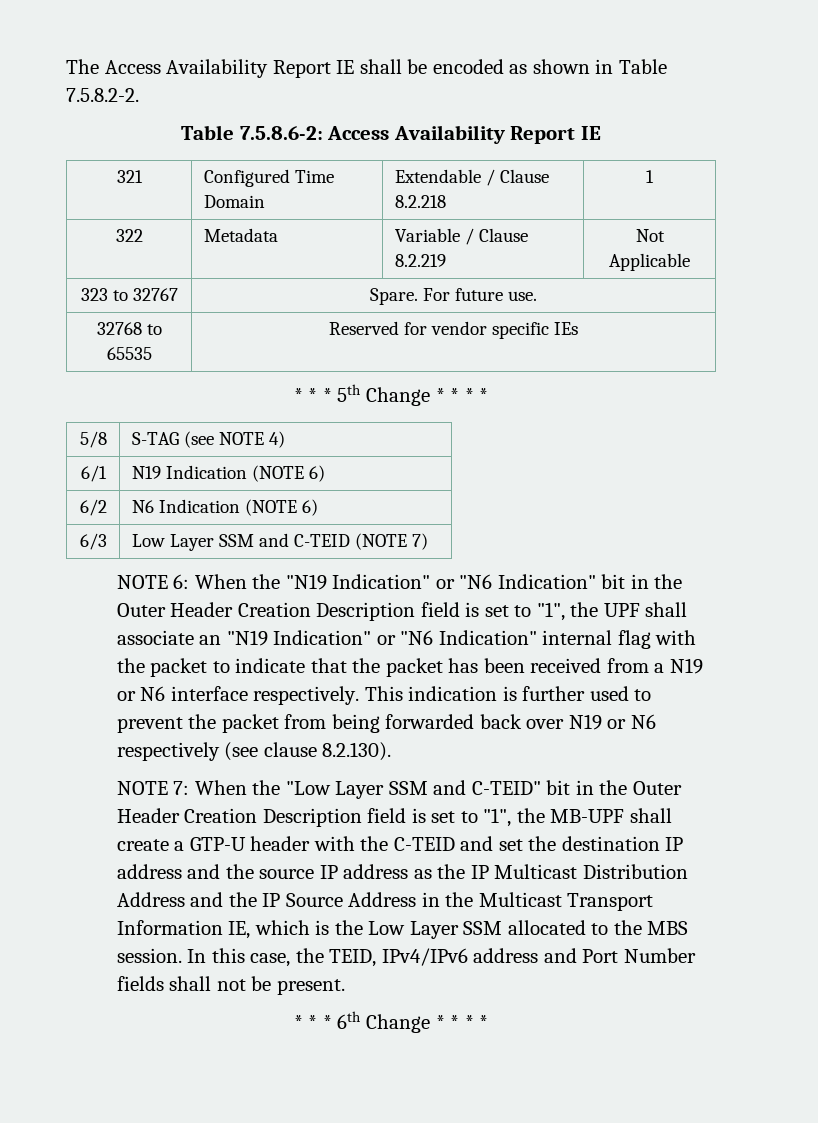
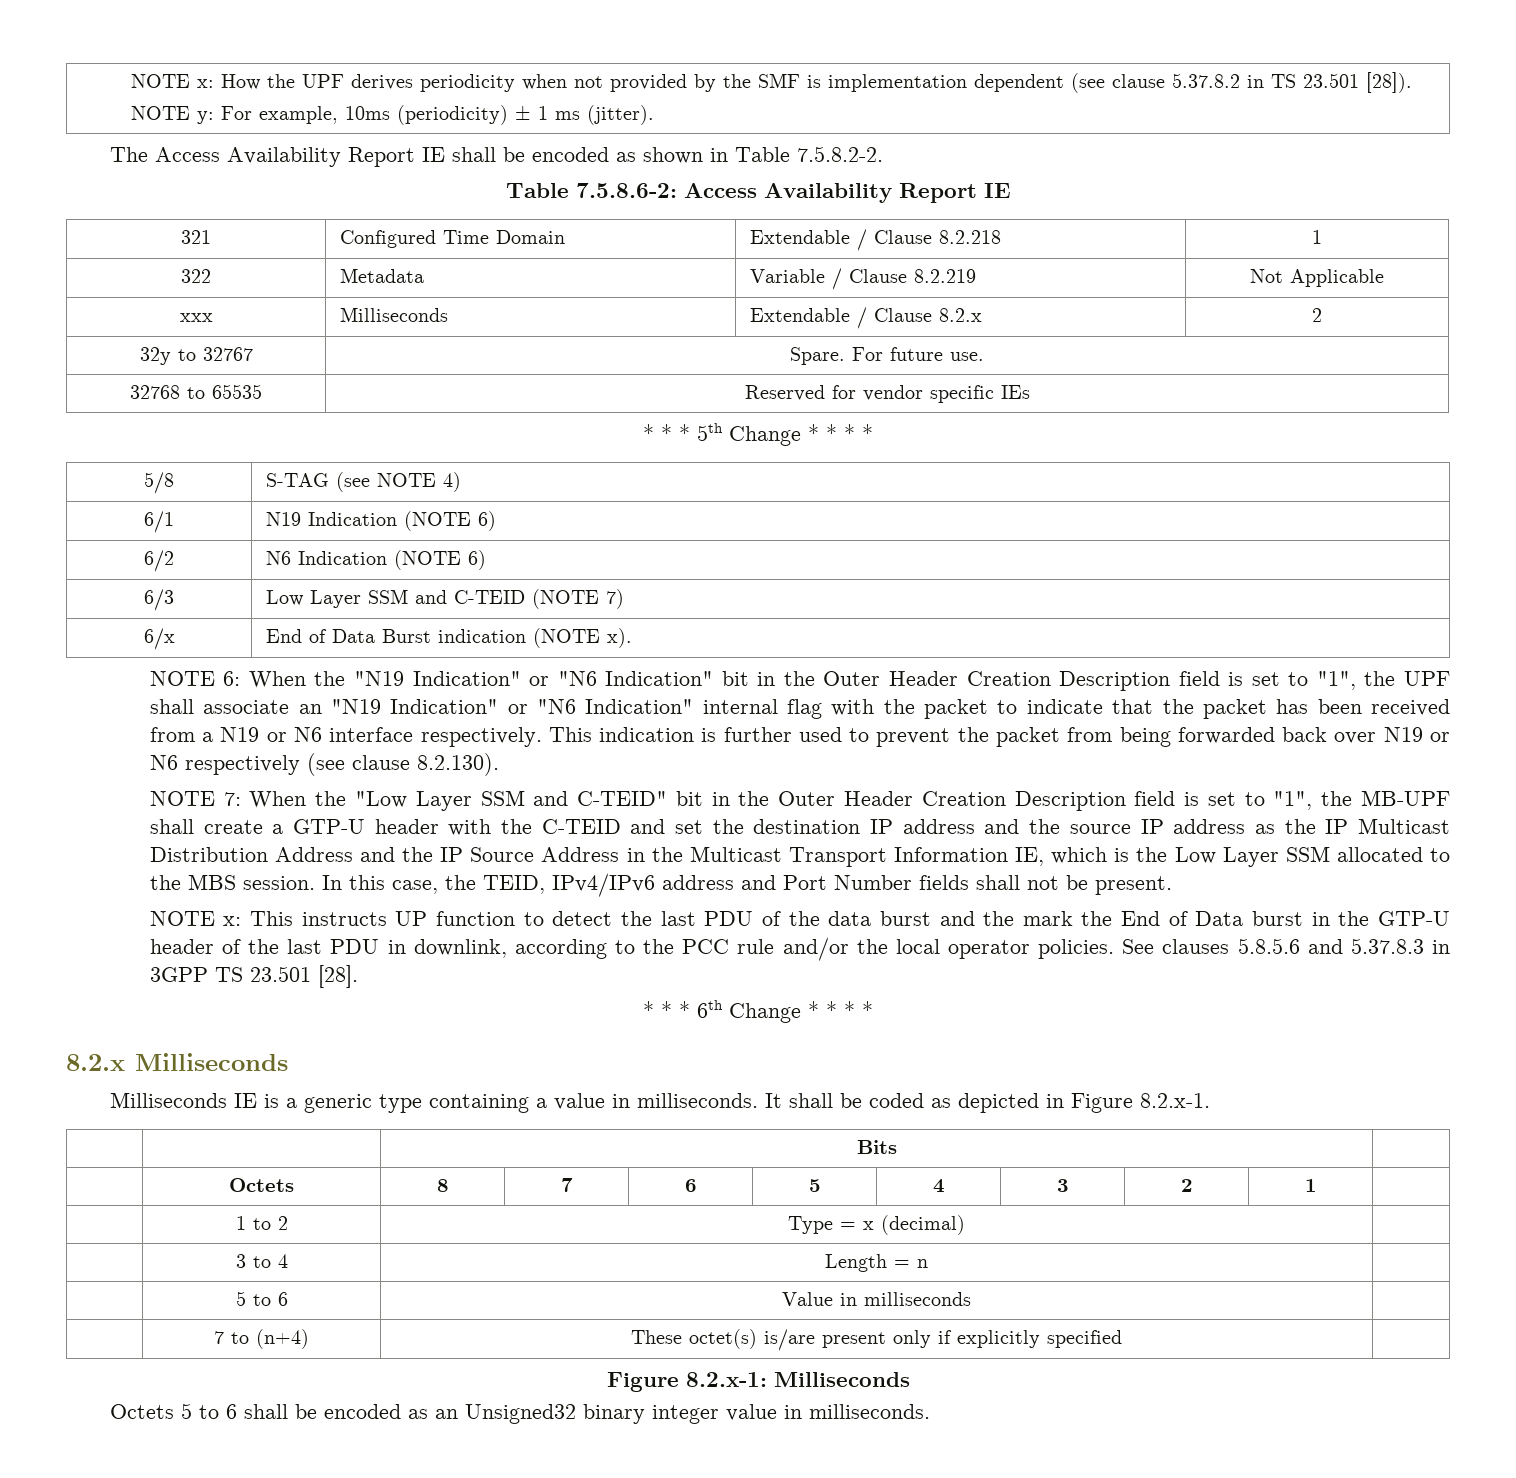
(66, 66) none -> [130,72,1412,93] [130,105,654,125] NOTE x: How the UPF derives periodicity when not provided by the SMF is implementation dependent (see clause 5.37.8.2 in TS 23.501 [28]). // NOTE y: For example, 10ms (periodicity) ± 1 ms (jitter). //
[80,288,108,301] 323 -> [179,313,213,322] [339,307,448,322] [749,307,982,329] [1312,308,1322,322] [139,347,171,365] xxx | Milliseconds | Extendable / Clause 8.2.x | 2 // 32y
(428, 541) none -> [143,628,175,650] [265,628,632,648] // 6/x | End of Data Burst indication (NOTE x).
(345, 987) none -> [149,911,1451,926] [149,937,1450,961] [149,965,358,988] // NOTE x: This instructs UP function to detect the last PDU of the data burst and the mark the End of Data burst in the GTP-U header of the last PDU in downlink, according to the PCC rule and/or the local operator policies. See clauses 5.8.5.6 and 5.37.8.3 in 3GPP TS 23.501 [28].
(489, 1022) none -> [66,1053,288,1071] [110,1092,1211,1113] [856,1140,897,1154] [229,1178,294,1192] [436,1179,449,1192] [560,1178,573,1192] [684,1179,697,1192] [808,1179,821,1192] [932,1179,945,1193] [1056,1179,1069,1192] [1180,1179,1193,1192] [1304,1179,1317,1192] [235,1216,288,1230] [787,1215,965,1235] [235,1254,288,1268] [824,1254,928,1272] [235,1291,288,1306] [781,1292,971,1306] [214,1329,309,1349] [630,1329,1122,1351] [606,1372,910,1392] [110,1403,931,1424] // 8.2.x Milliseconds // Milliseconds IE is a generic type containing a value in milliseconds. It shall be coded as depicted in Figure 8.2.x-1. // | | Bits | // | Octets | 8 | 7 | 6 | 5 | 4 | 3 | 2 | 1 | // | 1 to 2 | Type = x (decimal) | // | 3 to 4 | Length = n | // | 5 to 6 | Value in milliseconds | // | 7 to (n+4) | These octet(s) is/are present only if explicitly specified | // Figure 8.2.x-1: Milliseconds // Octets 5 to 6 shall be encoded as an Unsigned32 binary integer value in milliseconds.

